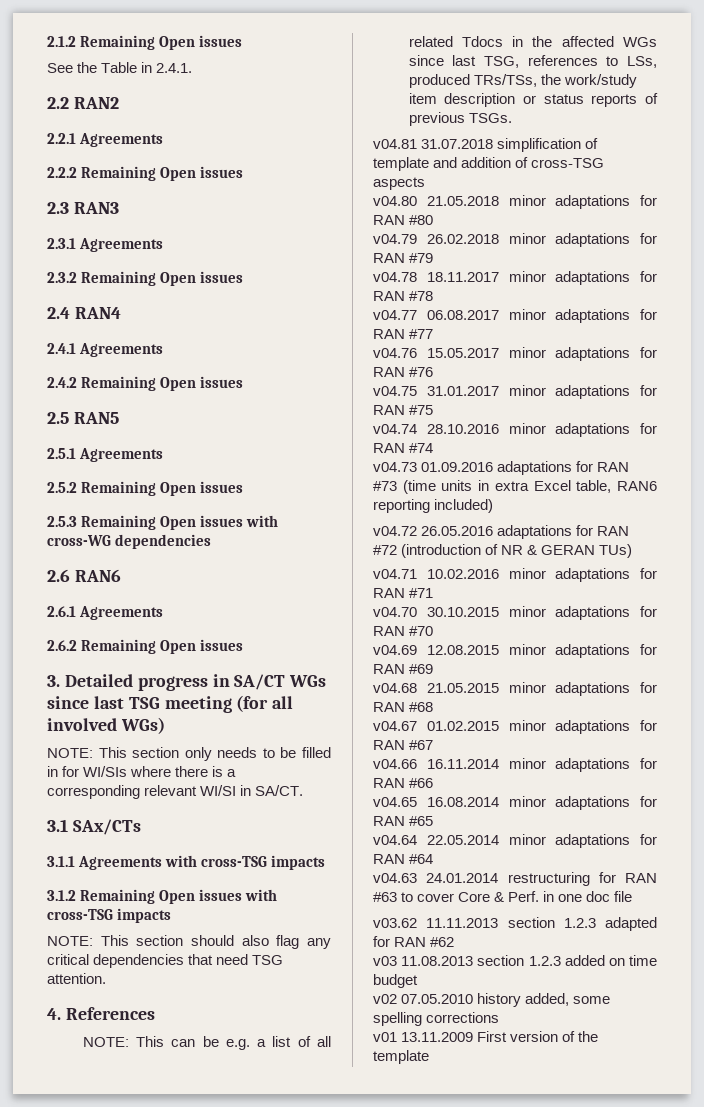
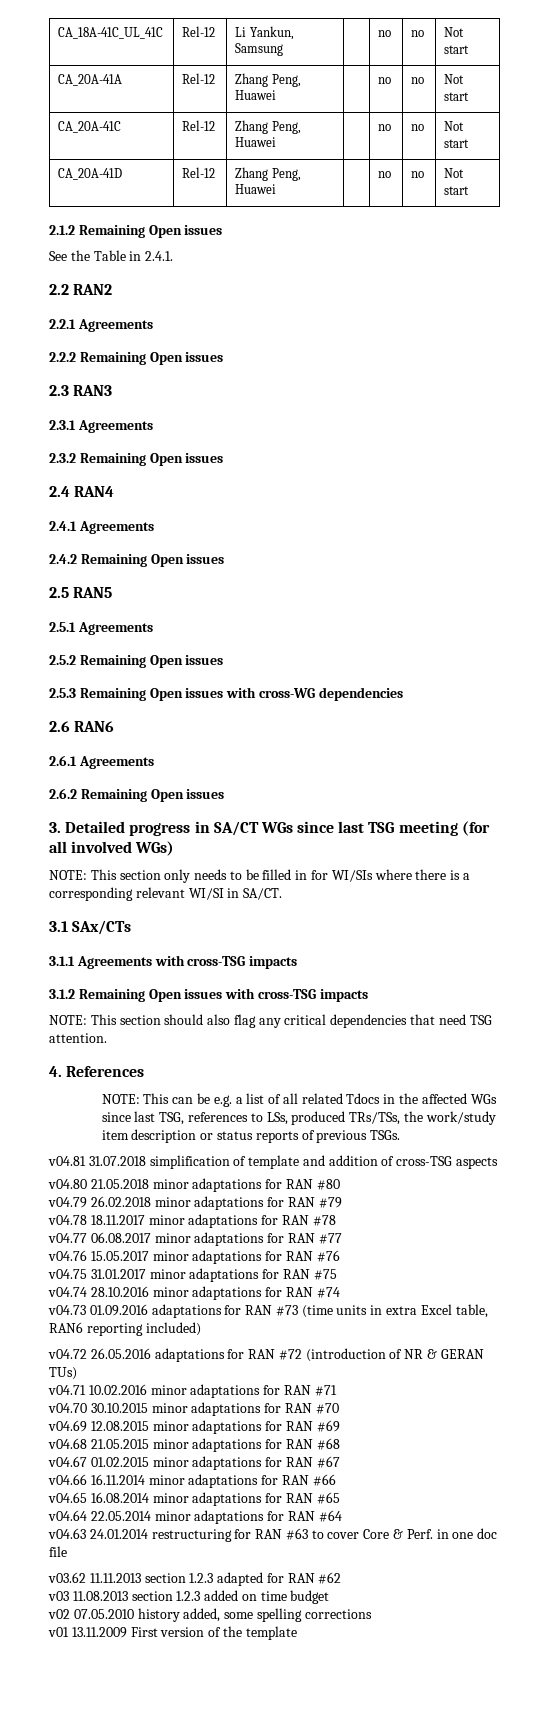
(47, 41) none -> [58,27,164,39] [182,26,216,37] [235,26,294,40] [235,43,284,56] [378,30,392,37] [411,30,425,37] [444,27,465,37] [444,45,470,54] [58,74,123,86] [182,73,216,84] [235,73,301,87] [235,90,277,100] [378,77,392,84] [411,77,425,84] [444,74,465,84] [444,92,470,101] [58,121,122,133] [182,120,216,131] [235,120,301,134] [235,137,277,147] [378,124,392,131] [411,124,425,131] [444,121,465,131] [444,139,470,148] [58,168,123,180] [182,167,216,178] [235,167,301,181] [235,184,277,194] [378,171,392,178] [411,171,425,178] [444,168,465,178] [444,186,470,195] CA_18A-41C_UL_41C | Rel-12 | Li Yankun, Samsung | | no | no | Not start // CA_20A-41A | Rel-12 | Zhang Peng, Huawei | | no | no | Not start // CA_20A-41C | Rel-12 | Zhang Peng, Huawei | | no | no | Not start // CA_20A-41D | Rel-12 | Zhang Peng, Huawei | | no | no | Not start //

